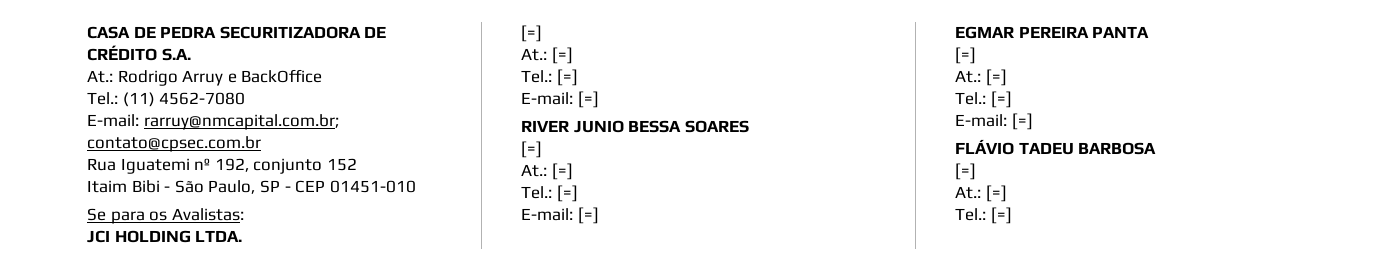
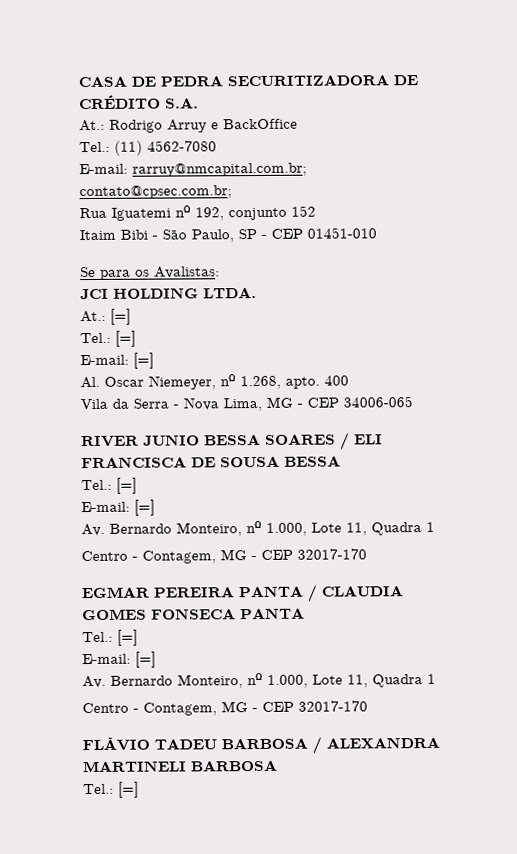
[87,136,262,152] contato@cpsec.com.br -> [78,185,232,200] contato@cpsec.com.br;
[521,25,543,42] [521,47,573,64] [521,69,578,86] [521,91,599,108] [521,120,749,133] [521,141,543,158] [521,163,573,180] [521,185,578,202] [521,207,599,224] [955,26,1150,39] [955,47,977,64] [955,69,1007,86] [955,91,1012,108] [955,113,1033,130] // [=] // At.: [=] // Tel.: [=] // E-mail: [=] // RIVER JUNIO BESSA SOARES // [=] // At.: [=] // Tel.: [=] // E-mail: [=] // EGMAR PEREIRA PANTA // [=] // At.: [=] // Tel.: [=] // E-mail: [=] -> [79,308,131,325] [79,330,136,347] [79,352,154,369] [79,374,349,390] [79,396,413,412] [80,432,383,450] [80,455,341,469] [80,477,137,494] [80,499,155,516] [80,520,435,537] [80,548,367,564] [80,584,404,602] [81,607,305,621] [81,629,138,646] [81,651,156,668] [81,672,436,689] [81,700,368,716] // At.: [=] // Tel.: [=] // E-mail: [=] // Al. Oscar Niemeyer, nº 1.268, apto. 400 // Vila da Serra - Nova Lima, MG - CEP 34006-065 // RIVER JUNIO BESSA SOARES / ELI FRANCISCA DE SOUSA BESSA // Tel.: [=] // E-mail: [=] // Av. Bernardo Monteiro, nº 1.000, Lote 11, Quadra 1 // Centro - Contagem, MG - CEP 32017-170 // EGMAR PEREIRA PANTA / CLAUDIA GOMES FONSECA PANTA // Tel.: [=] // E-mail: [=] // Av. Bernardo Monteiro, nº 1.000, Lote 11, Quadra 1 // Centro - Contagem, MG - CEP 32017-170
[955,163,977,180] [955,185,1007,202] // [=] // At.: [=] -> [311,736,440,754] [81,759,278,773] / ALEXANDRA MARTINELI BARBOSA

